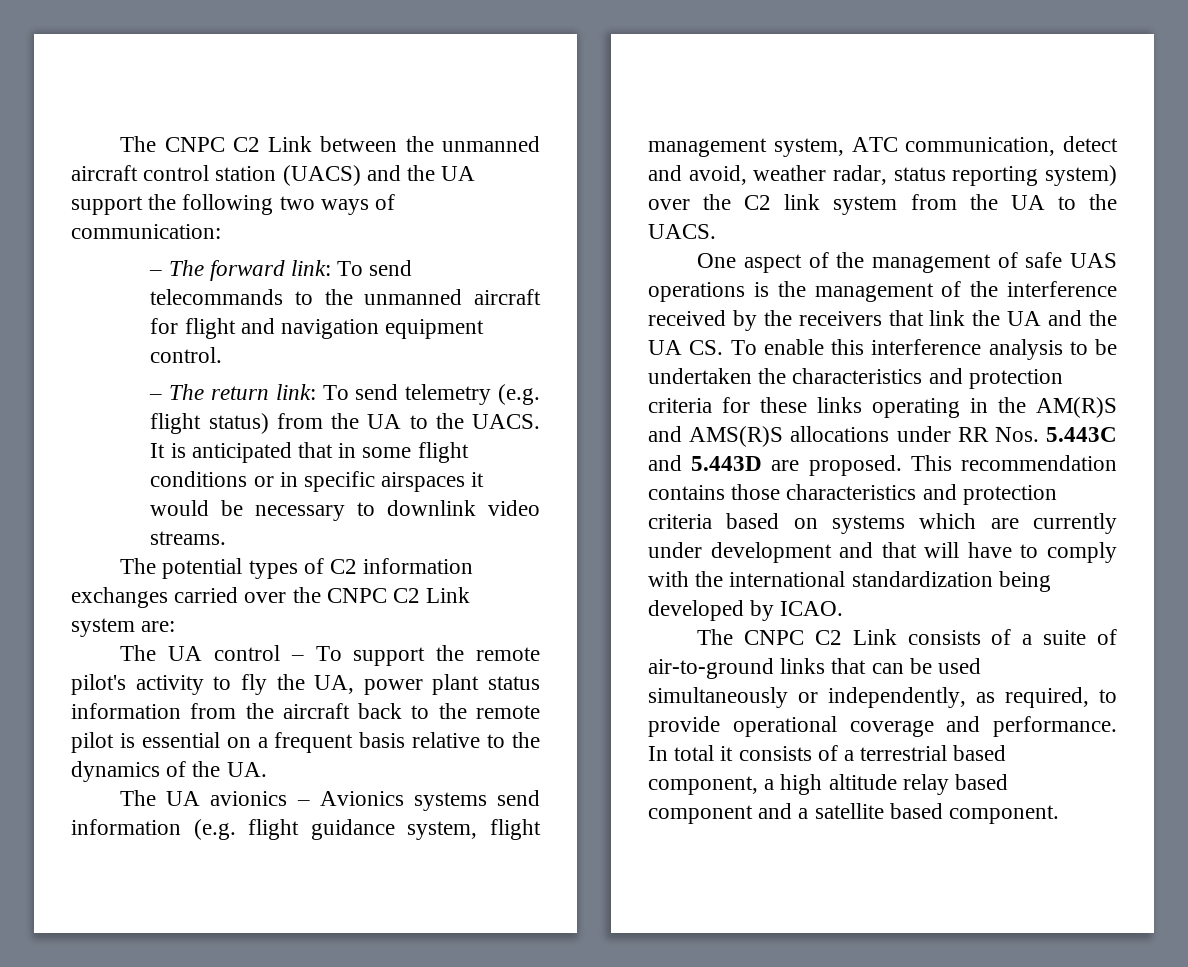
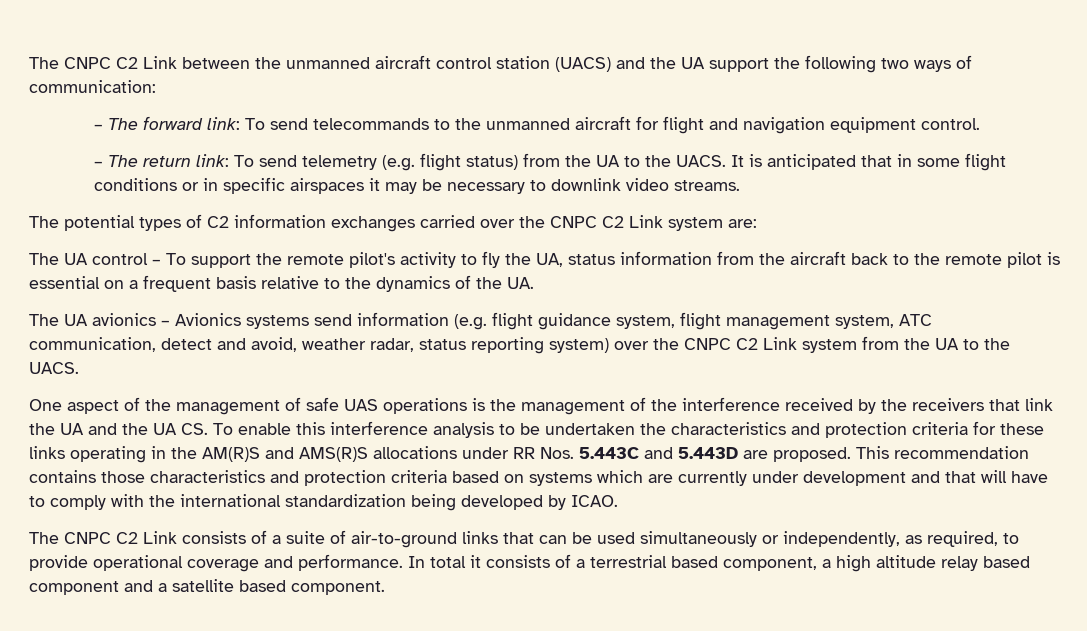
[150,500,210,516] would -> [384,182,417,194] may
[363,674,480,695] power plant -> (563, 260) none
[744,194,821,210] C2 link -> [684,337,797,350] CNPC C2 Link

